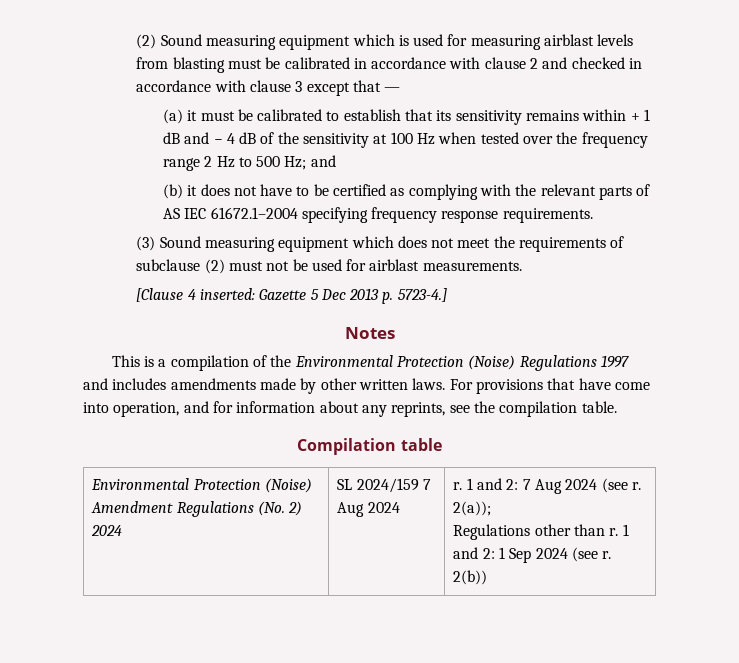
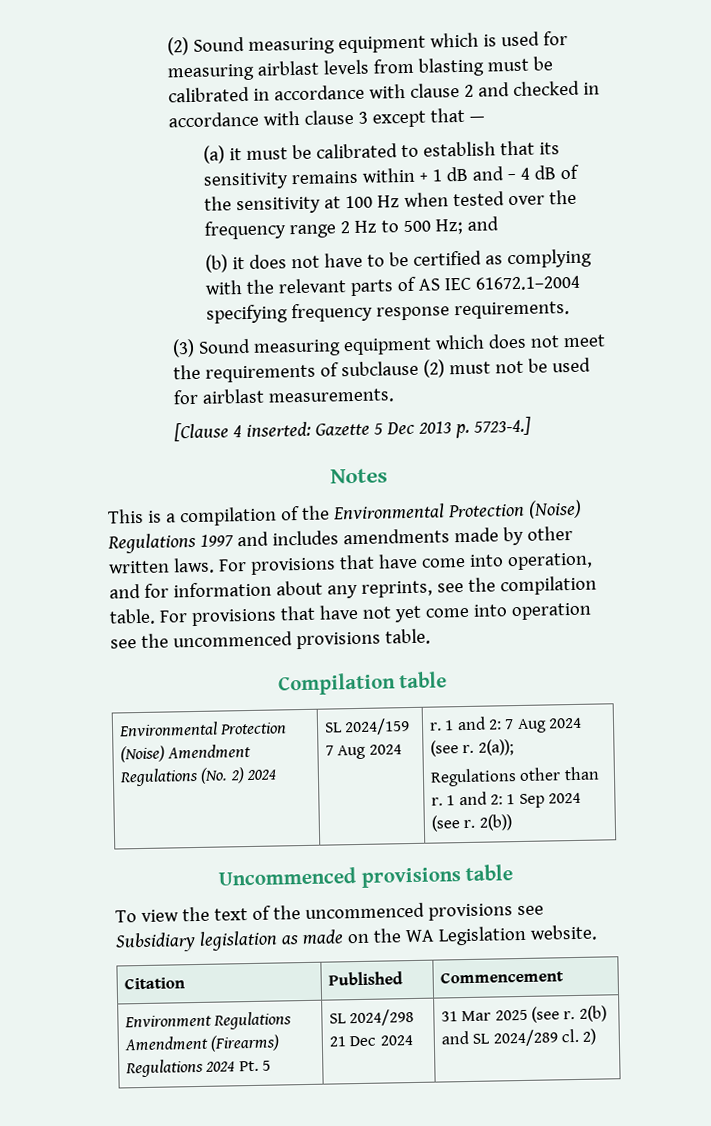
(617, 407) none -> [158,602,592,627] [110,628,431,650] For provisions that have not yet come into operation see the uncommenced provisions table.
(488, 577) none -> [217,864,514,888] [115,902,544,923] [115,924,598,953] [123,977,185,990] [327,971,403,986] [439,970,564,984] [123,1011,293,1030] [123,1034,281,1052] [124,1058,272,1078] [328,1008,415,1027] [328,1035,413,1047] [440,1005,607,1023] [440,1028,597,1047] // Uncommenced provisions table // To view the text of the uncommenced provisions see Subsidiary legislation as made on the WA Legislation website. // Citation | Published | Commencement // Environment Regulations Amendment (Firearms) Regulations 2024 Pt. 5 | SL 2024/298 21 Dec 2024 | 31 Mar 2025 (see r. 2(b) and SL 2024/289 cl. 2)

